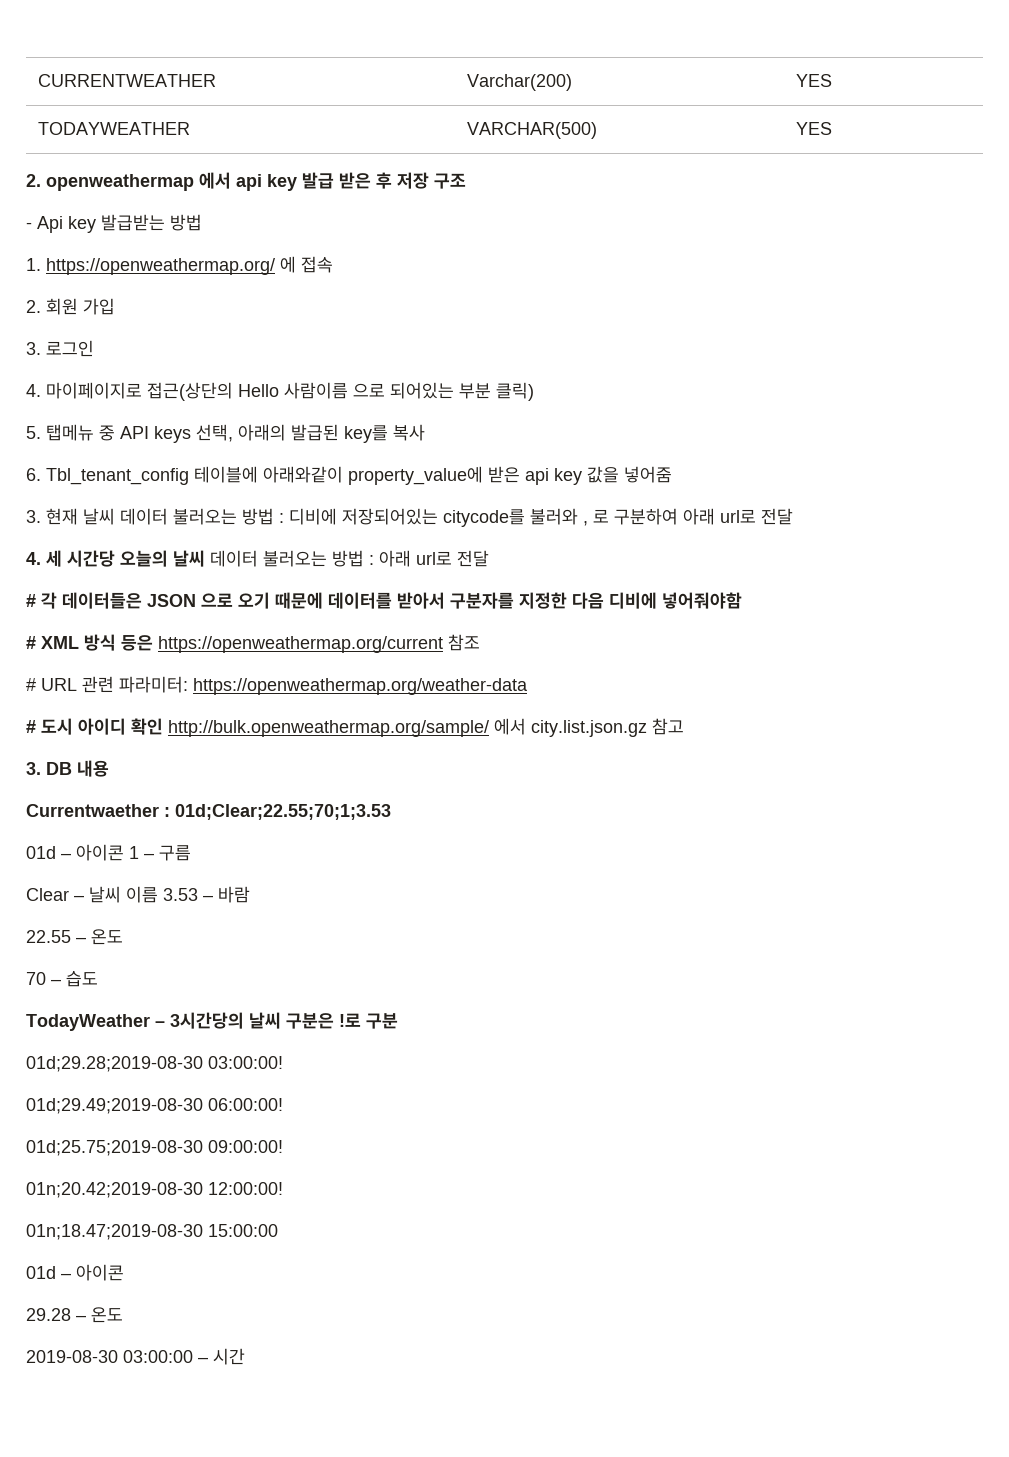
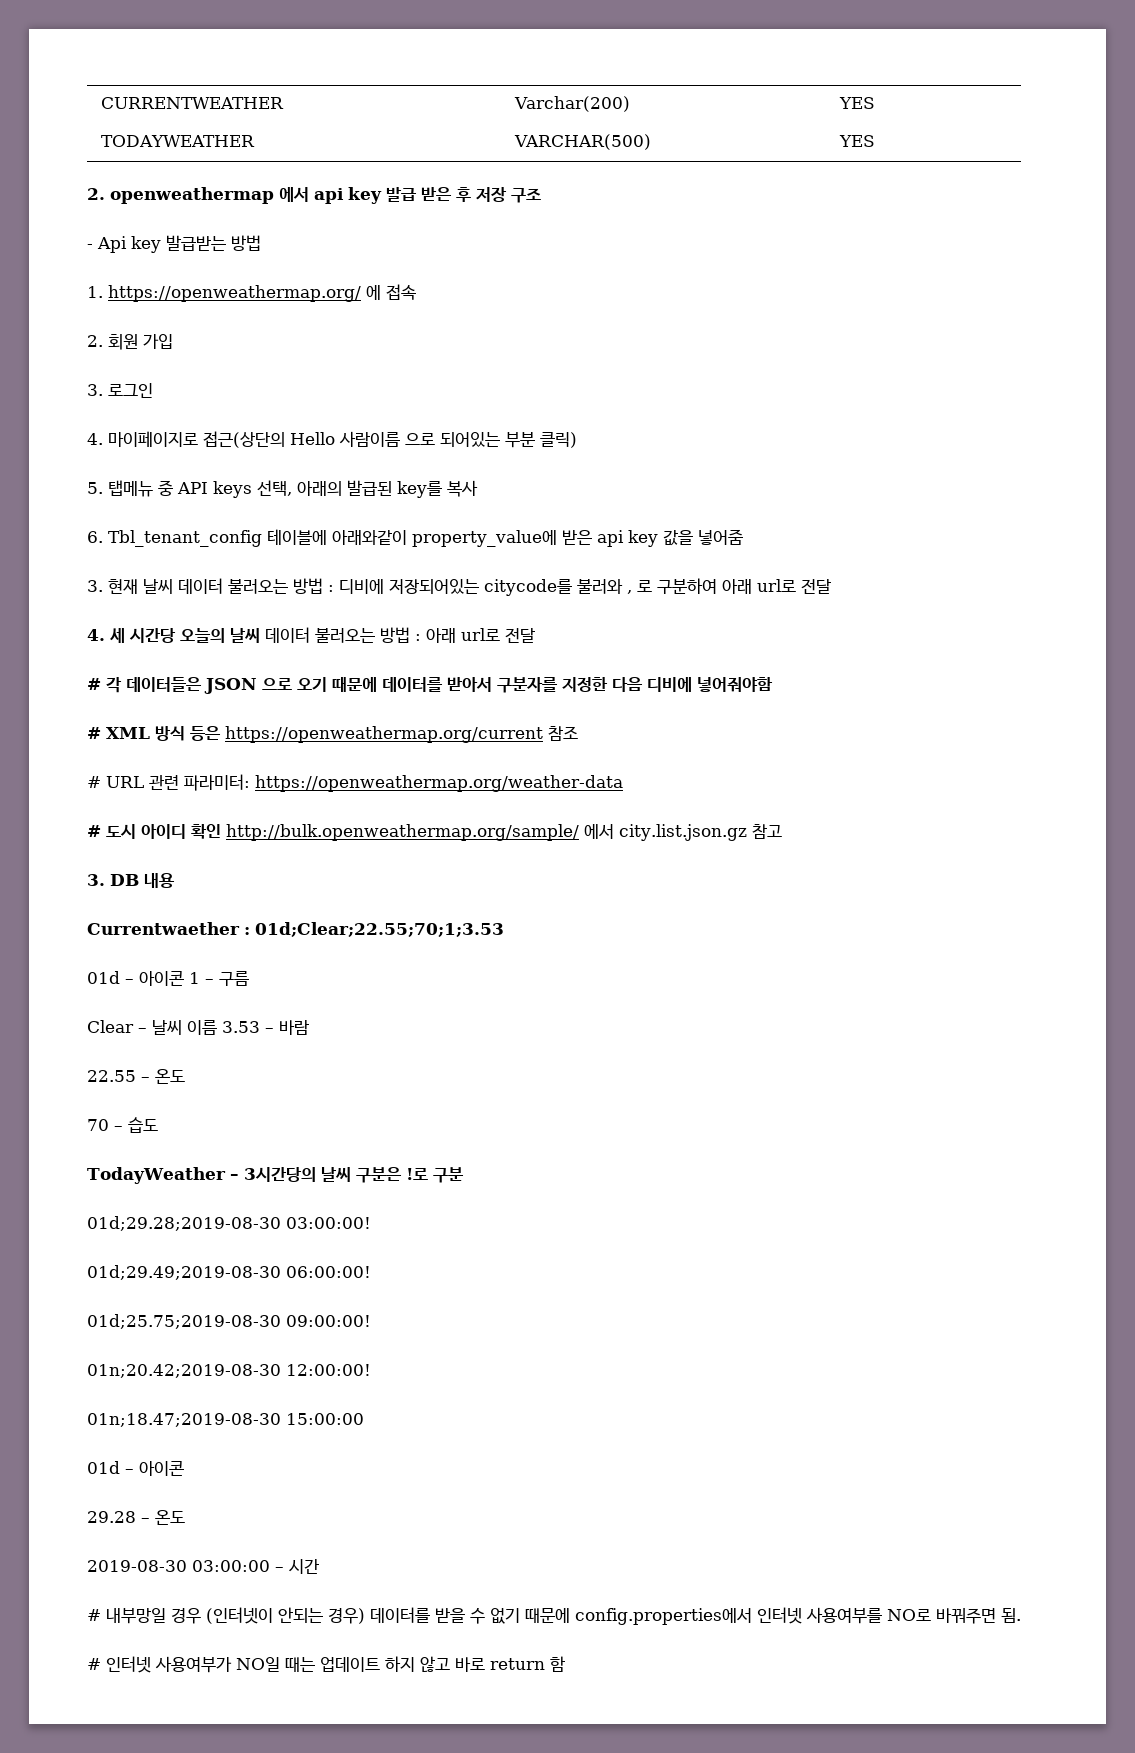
(245, 1356) none -> [87,1607,1021,1625] [87,1656,565,1673] // # 내부망일 경우 (인터넷이 안되는 경우) 데이터를 받을 수 없기 때문에 config.properties에서 인터넷 사용여부를 NO로 바꿔주면 됨. // # 인터넷 사용여부가 NO일 때는 업데이트 하지 않고 바로 return 함

